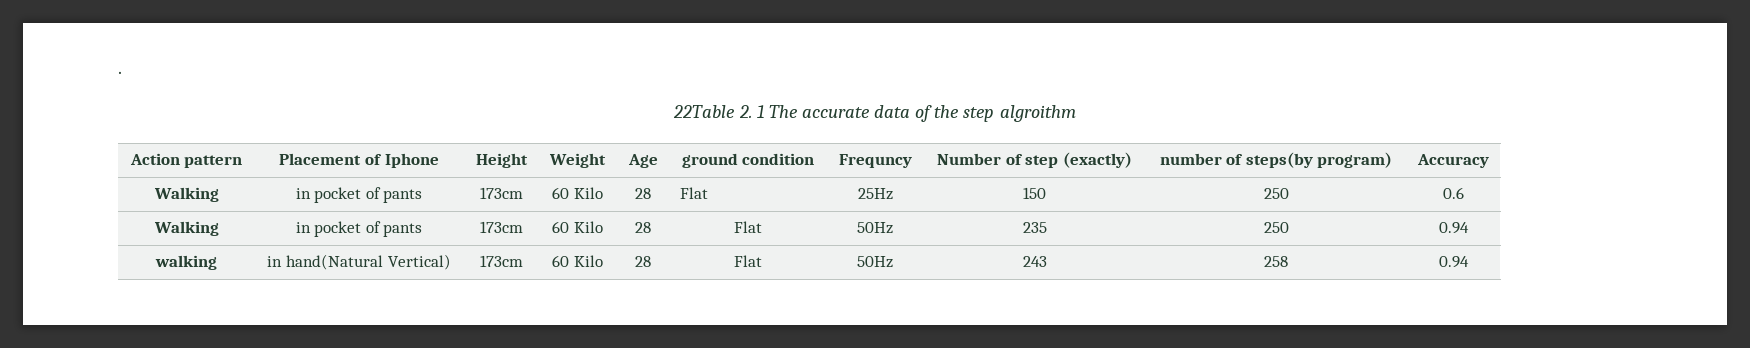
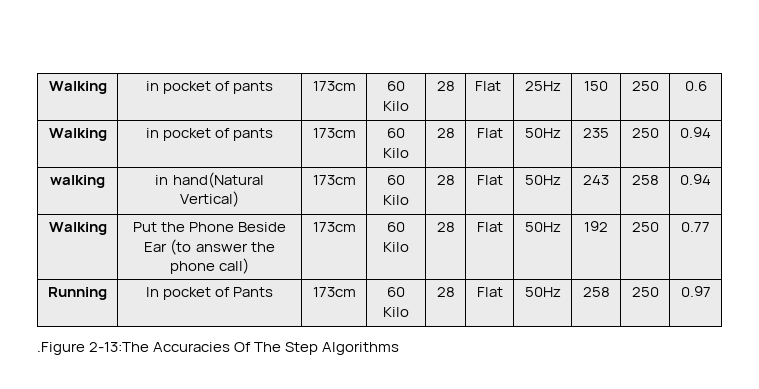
[118,71,122,74] [673,105,1076,122] [129,153,243,168] [279,153,439,168] [475,153,528,168] [549,153,606,168] [627,154,658,168] [681,153,815,168] [838,154,912,168] [937,152,1132,168] [1159,152,1393,168] [1417,154,1489,168] . // 22Table 2. 1 The accurate data of the step algroithm // Action pattern | Placement of Iphone | Height | Weight | Age | ground condition | Frequncy | Number of step (exactly) | number of steps(by program) | Accuracy // -> (48, 87) none
(1469, 262) none -> [48,222,107,235] [132,222,287,232] [144,239,275,255] [169,258,250,274] [312,222,356,232] [387,222,405,232] [383,242,409,252] [436,222,455,232] [476,222,503,232] [524,222,561,232] [584,221,608,232] [631,222,659,232] [681,222,710,232] [48,287,107,300] [145,287,274,300] [312,287,356,297] [387,287,405,297] [383,307,409,317] [436,287,455,297] [476,287,503,297] [524,287,561,297] [582,287,610,297] [631,287,659,297] [680,286,711,297] [37,342,400,355] // Walking | Put the Phone Beside Ear (to answer the phone call) | 173cm | 60 Kilo | 28 | Flat | 50Hz | 192 | 250 | 0.77 // Running | In pocket of Pants | 173cm | 60 Kilo | 28 | Flat | 50Hz | 258 | 250 | 0.97 // .Figure 2-13:The Accuracies Of The Step Algorithms

